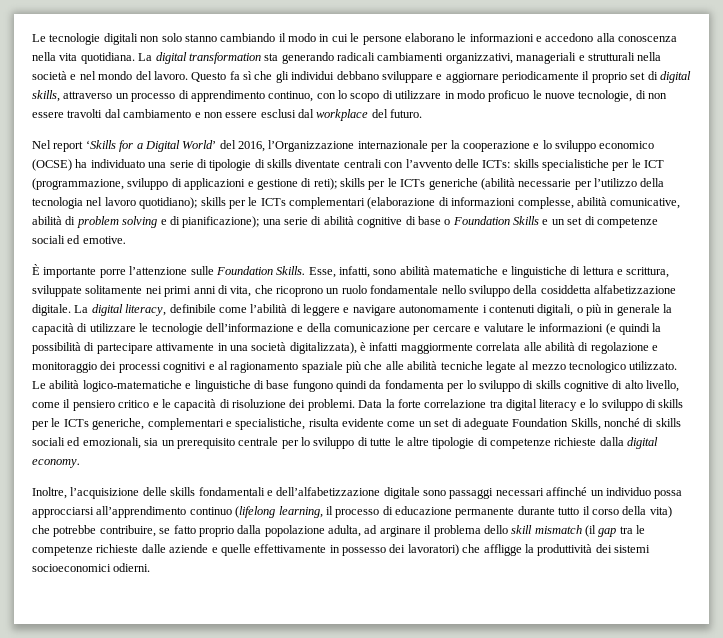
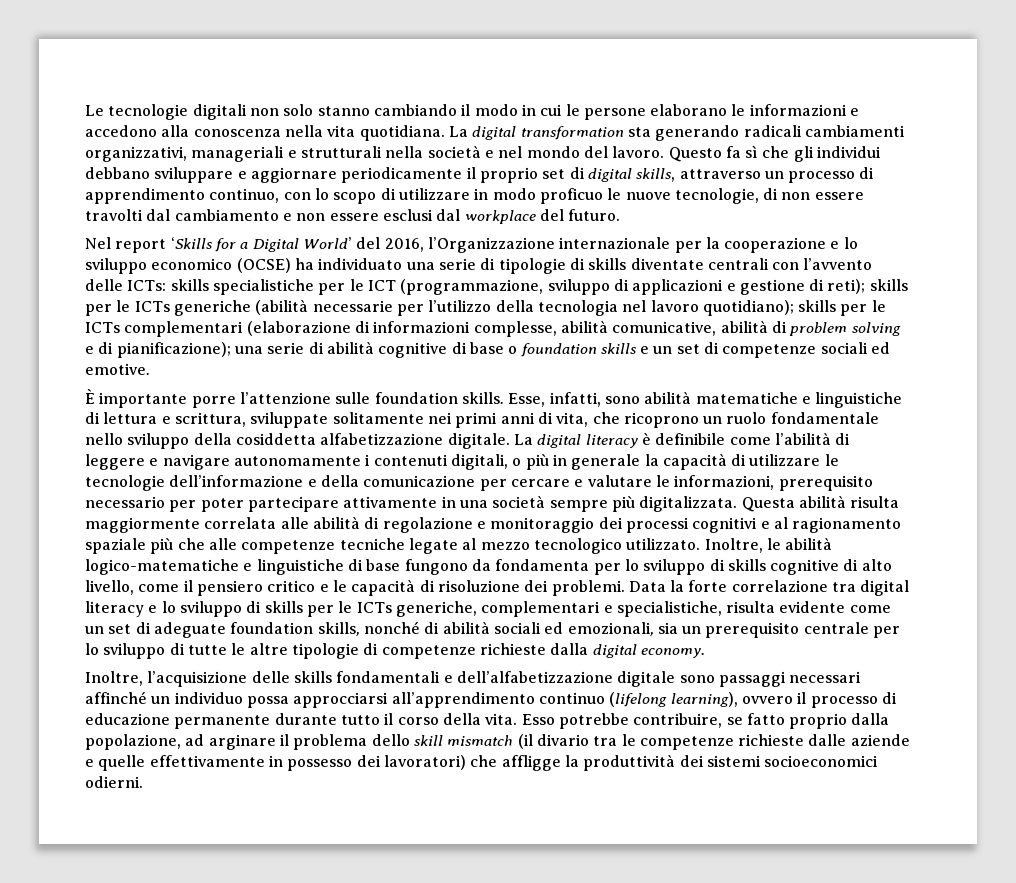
[452,216,539,225] Foundation Skills -> [520,343,637,357] foundation skills
[215,266,306,275] Foundation Skills. -> [374,392,504,404] foundation skills.
[125,304,167,316] literacy, -> [585,433,651,448] literacy è
[539,323,662,335] [32,342,95,354] informazioni (e quindi la possibilità di -> [674,475,873,491] [85,496,244,512] informazioni, prerequisito necessario per poter
[289,342,399,354] digitalizzata), è infatti -> [549,495,900,512] sempre più digitalizzata. Questa abilità risulta
[407,361,438,370] abilità -> [241,540,336,554] competenze
[32,381,46,389] Le -> [704,538,781,553] Inoltre, le
[336,380,367,392] quindi -> (468, 567) none
[512,418,601,430] Foundation Skills, -> [230,622,360,636] foundation skills,
[655,418,681,427] skills -> [442,621,490,634] abilità
[278,506,323,518] learning, -> [670,692,793,707] learning), ovvero
[649,506,672,518] [32,525,50,534] vita) che -> [485,713,555,725] vita. Esso
[264,525,361,537] popolazione adulta, -> [85,734,181,750] popolazione,
[598,528,617,537] gap -> [536,734,589,746] divario

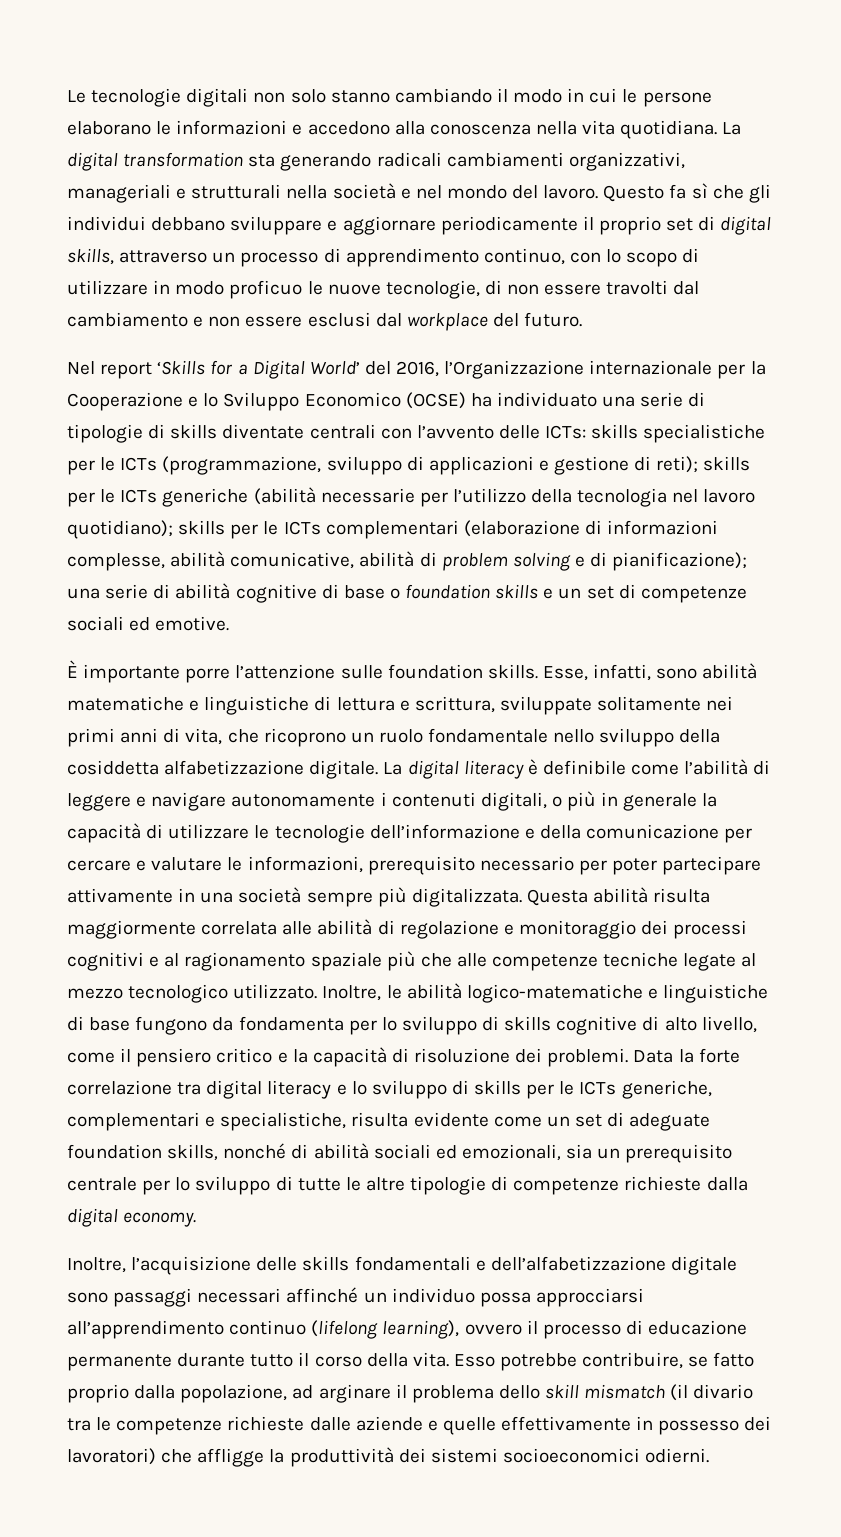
[724,237,858,253] [85,258,233,274] cooperazione e lo sviluppo economico -> [67,392,401,411] Cooperazione e lo Sviluppo Economico
[367,280,396,291] ICT -> [120,457,158,471] ICTs
[332,580,347,592] le -> [292,1049,308,1063] la

